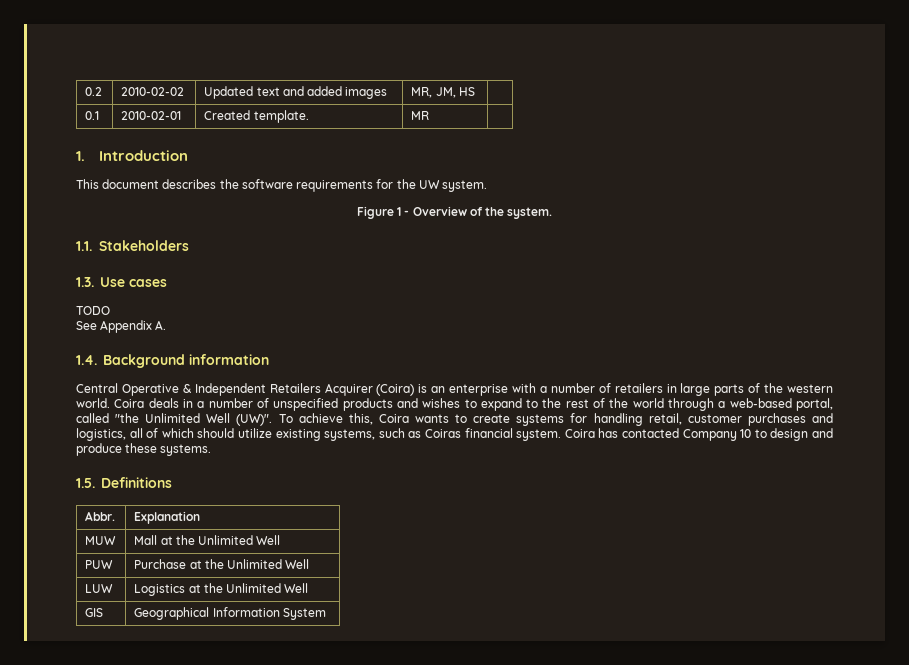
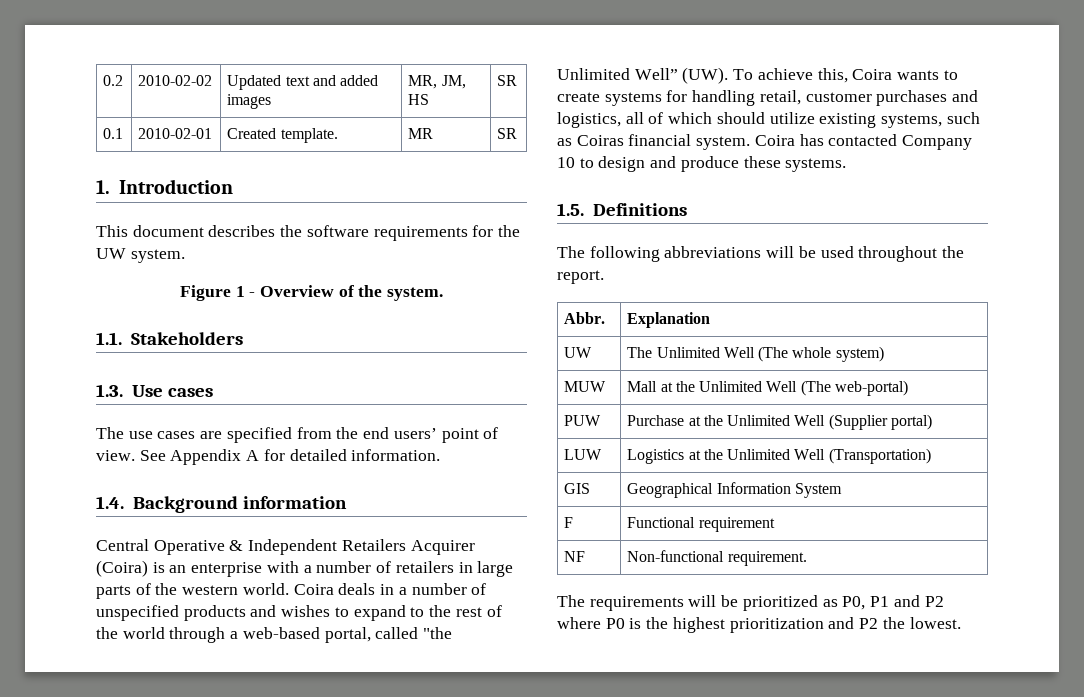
(475, 91) none -> [497,75,518,86] SR
(430, 115) none -> [497,128,518,139] SR
[76,306,110,315] [76,320,167,333] TODO // See Appendix A. -> [96,427,499,443] [96,449,441,465] The use cases are specified from the end users’ point of view. See Appendix A for detailed information.
[206,413,273,426] Well (UW)". -> [634,67,729,84] Well” (UW).
[85,511,116,521] [134,511,201,524] // Abbr. | Explanation -> [557,246,965,262] [557,270,604,284] [564,312,606,324] [627,312,711,328] [564,347,593,358] [627,346,884,362] // The following abbreviations will be used throughout the report. // Abbr. | Explanation // UW | The Unlimited Well (The whole system)
(281, 540) none -> [800,380,909,396] (The web-portal)
(310, 564) none -> [828,414,933,430] (Supplier portal)
(309, 588) none -> [828,448,931,464] (Transportation)
(326, 614) none -> [564,517,574,528] [627,517,775,532] [564,551,586,562] [627,550,807,566] [557,595,944,611] [557,617,961,633] // F | Functional requirement // NF | Non-functional requirement. // The requirements will be prioritized as P0, P1 and P2 where P0 is the highest prioritization and P2 the lowest.

